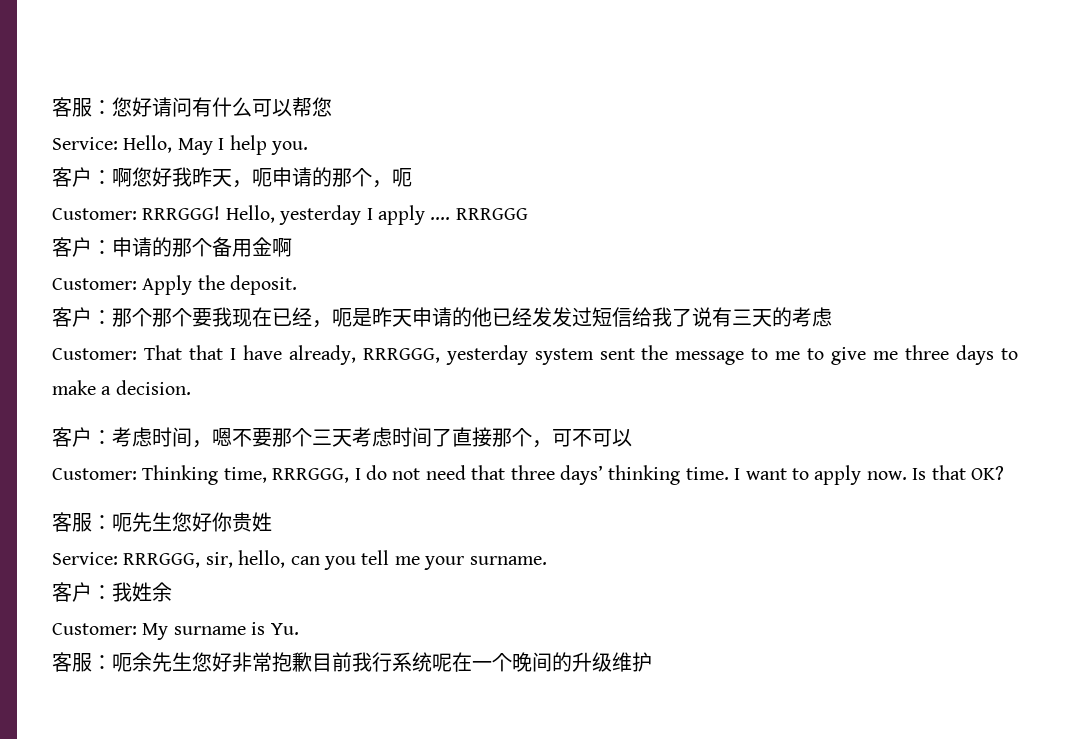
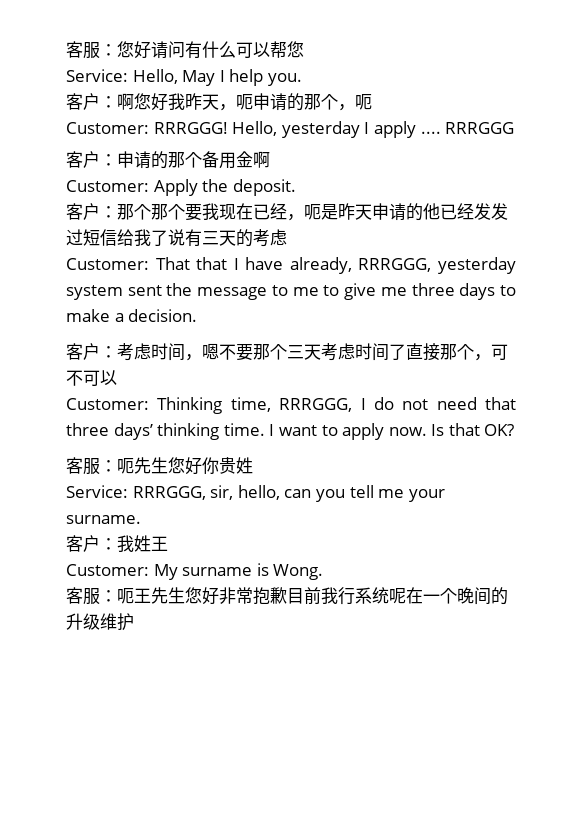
[152,582,172,602] 余 -> [151,536,168,551] 王
[270,623,299,635] [52,652,152,672] Yu. // 客服：呃余 -> [273,564,324,580] [66,587,151,605] Wong. // 客服：呃王

